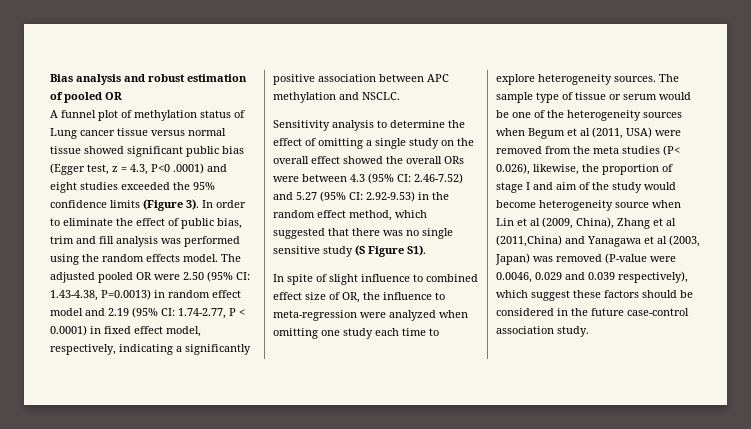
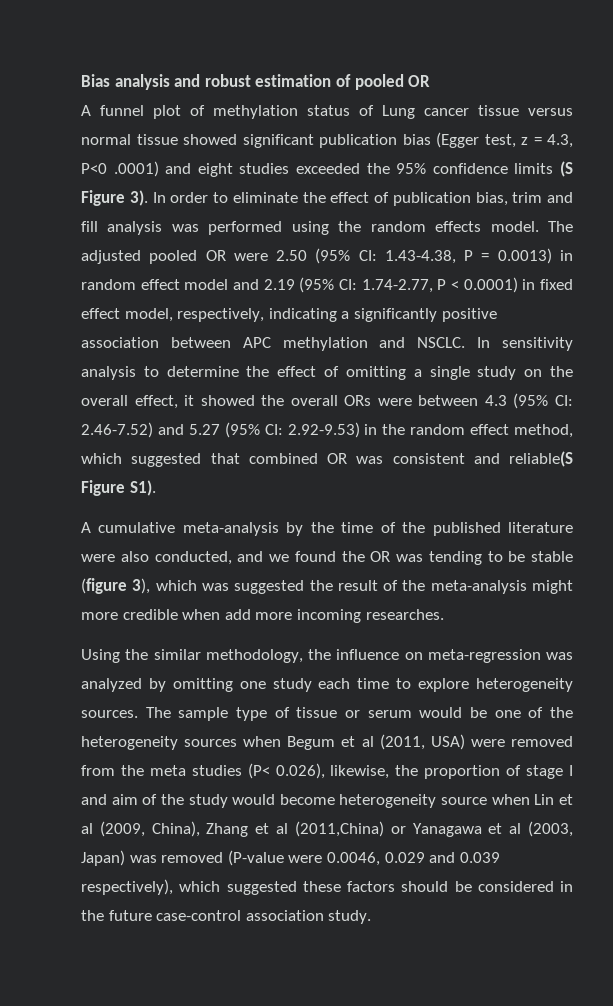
[186,146,219,157] public -> [319,134,397,148] publication
[143,199,183,211] (Figure -> [560,161,574,177] [81,190,125,206] (S Figure
[181,218,214,229] public -> [392,192,471,206] publication
[101,289,151,300] P=0.0013) -> [464,248,552,264] P = 0.0013)
[273,120,330,131] // Sensitivity -> [477,337,573,351] In sensitivity
[311,156,340,164] effect -> [134,395,195,409] effect, it
[352,228,453,239] [273,245,426,257] [273,274,478,285] [273,292,445,303] [273,310,468,321] there was no single sensitive study (S Figure S1). // In spite of slight influence to combined effect size of OR, the influence to meta-regression were analyzed when -> [248,451,573,467] [81,480,156,496] [81,522,573,536] [81,551,573,565] [81,578,573,594] [81,609,444,623] [81,649,573,663] [81,678,166,692] combined OR was consistent and reliable(S Figure S1). // A cumulative meta-analysis by the time of the published literature were also conducted, and we found the OR was tending to be stable (figure 3), which was suggested the result of the meta-analysis might more credible when add more incoming researches. // Using the similar methodology, the influence on meta-regression was analyzed by
[565,236,585,244] and -> [390,826,406,834] or
[531,290,570,301] suggest -> [226,881,297,895] suggested

